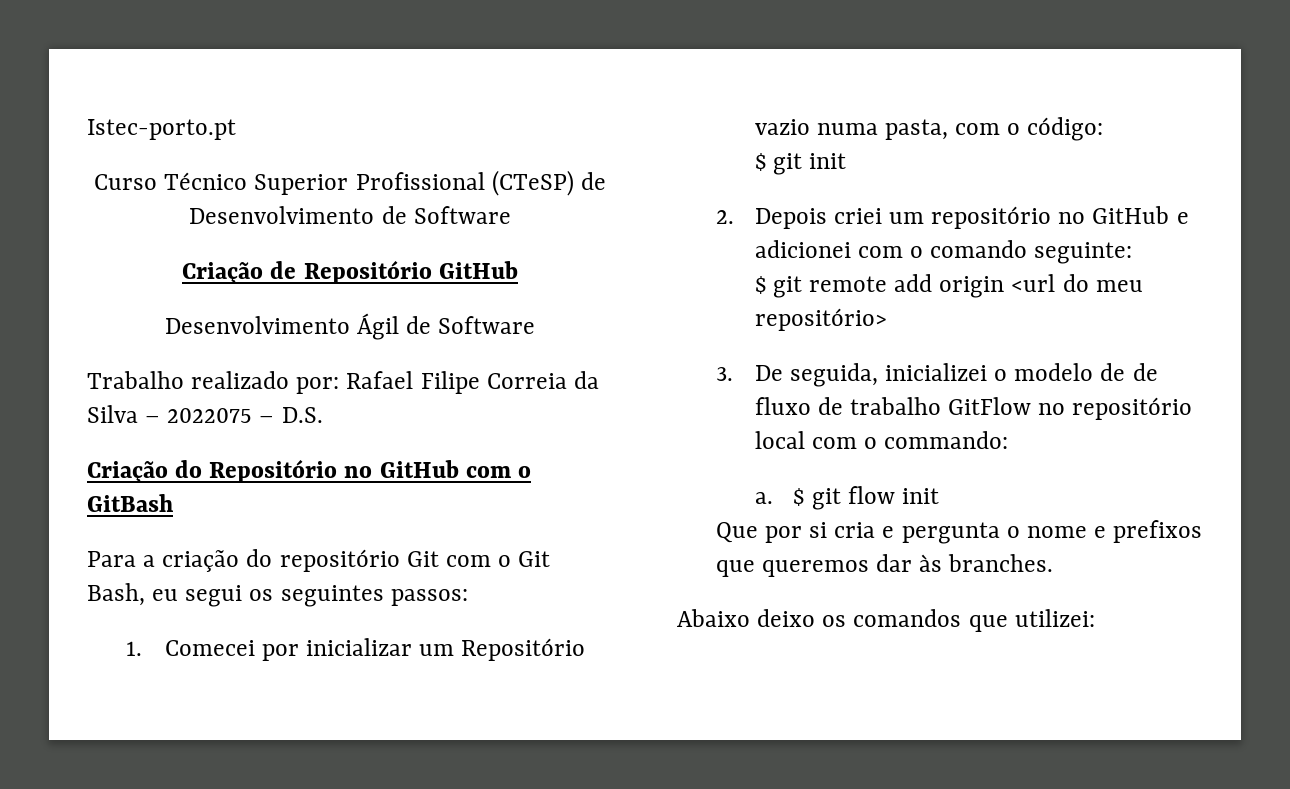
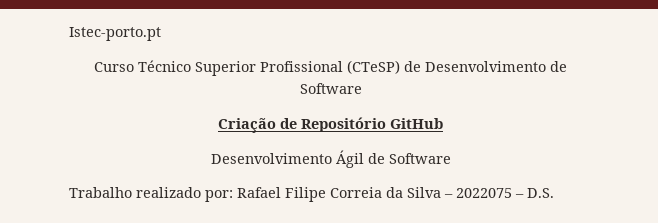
[87,459,531,483] [87,494,173,512] [87,549,551,572] [87,583,468,607] [125,638,586,661] [754,117,1104,141] [754,153,846,175] [715,206,1189,229] [754,240,1133,264] [754,274,1143,298] [754,308,887,331] [715,363,1158,387] [754,397,1193,420] [754,431,1009,449] [754,486,939,510] [715,520,1203,544] [715,554,1054,577] [677,609,1095,632] // Criação do Repositório no GitHub com o GitBash // Para a criação do repositório Git com o Git Bash, eu segui os seguintes passos: // 1. Comecei por inicializar um Repositório vazio numa pasta, com o código: // $ git init // 2. Depois criei um repositório no GitHub e adicionei com o comando seguinte: // $ git remote add origin <url do meu repositório> // 3. De seguida, inicializei o modelo de de fluxo de trabalho GitFlow no repositório local com o commando: // a. $ git flow init // Que por si cria e pergunta o nome e prefixos que queremos dar às branches. // Abaixo deixo os comandos que utilizei: -> (554, 193) none

